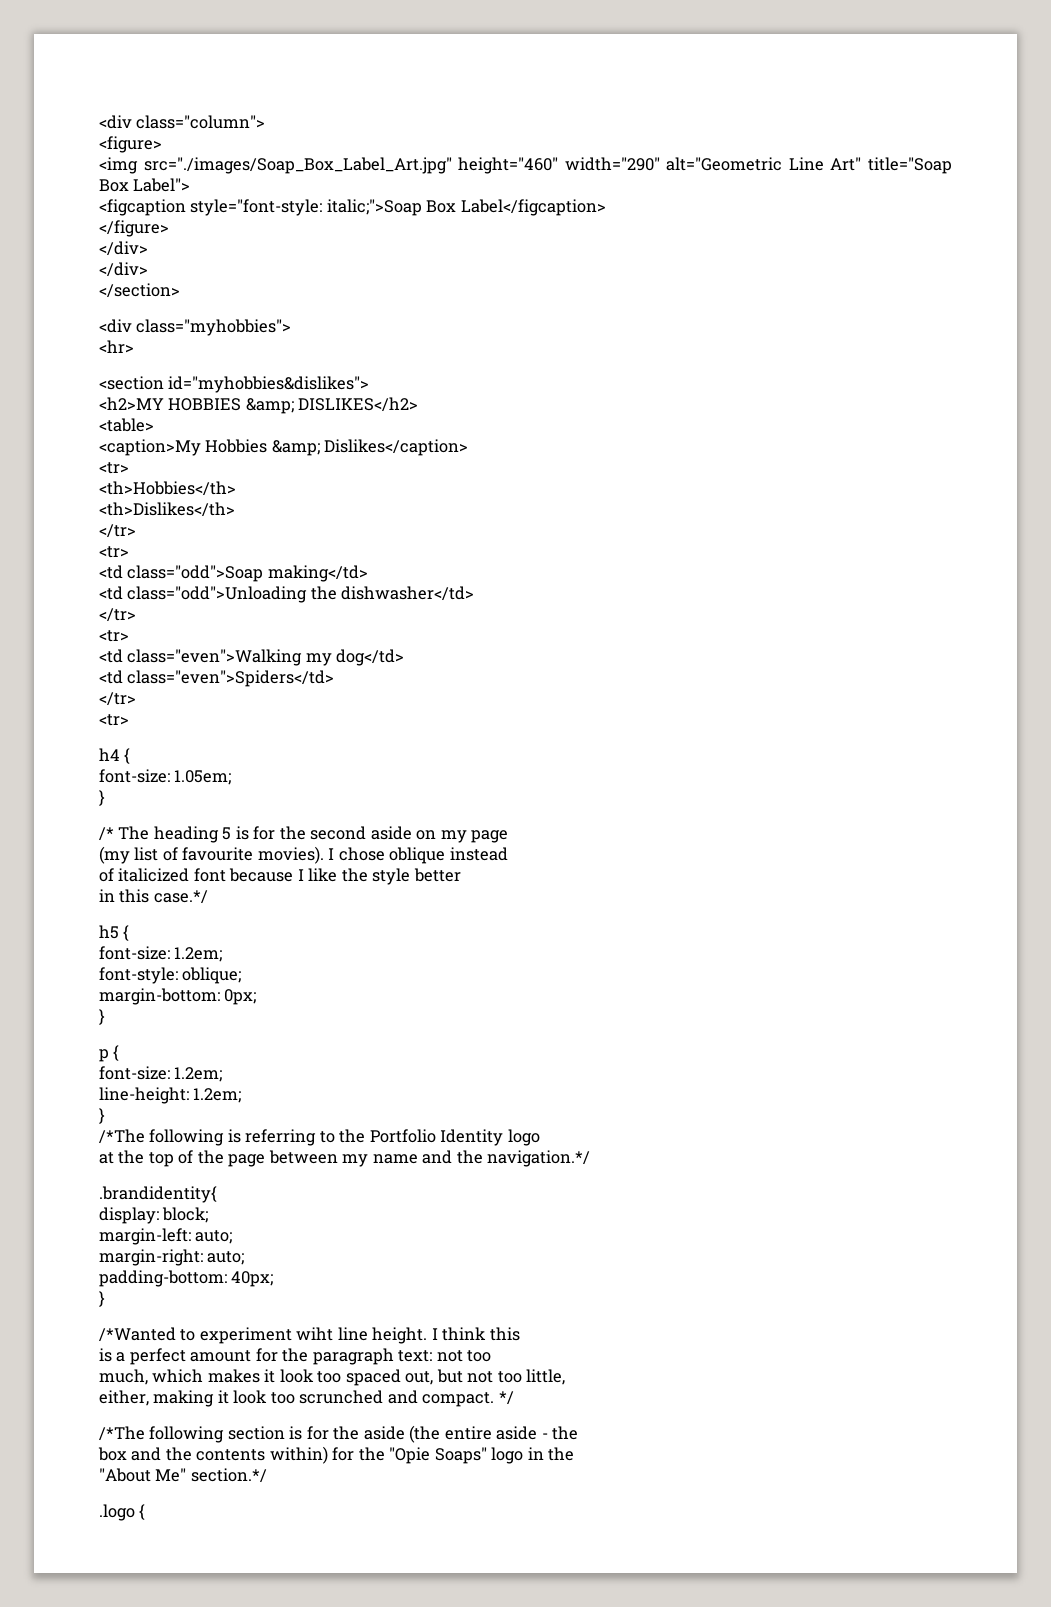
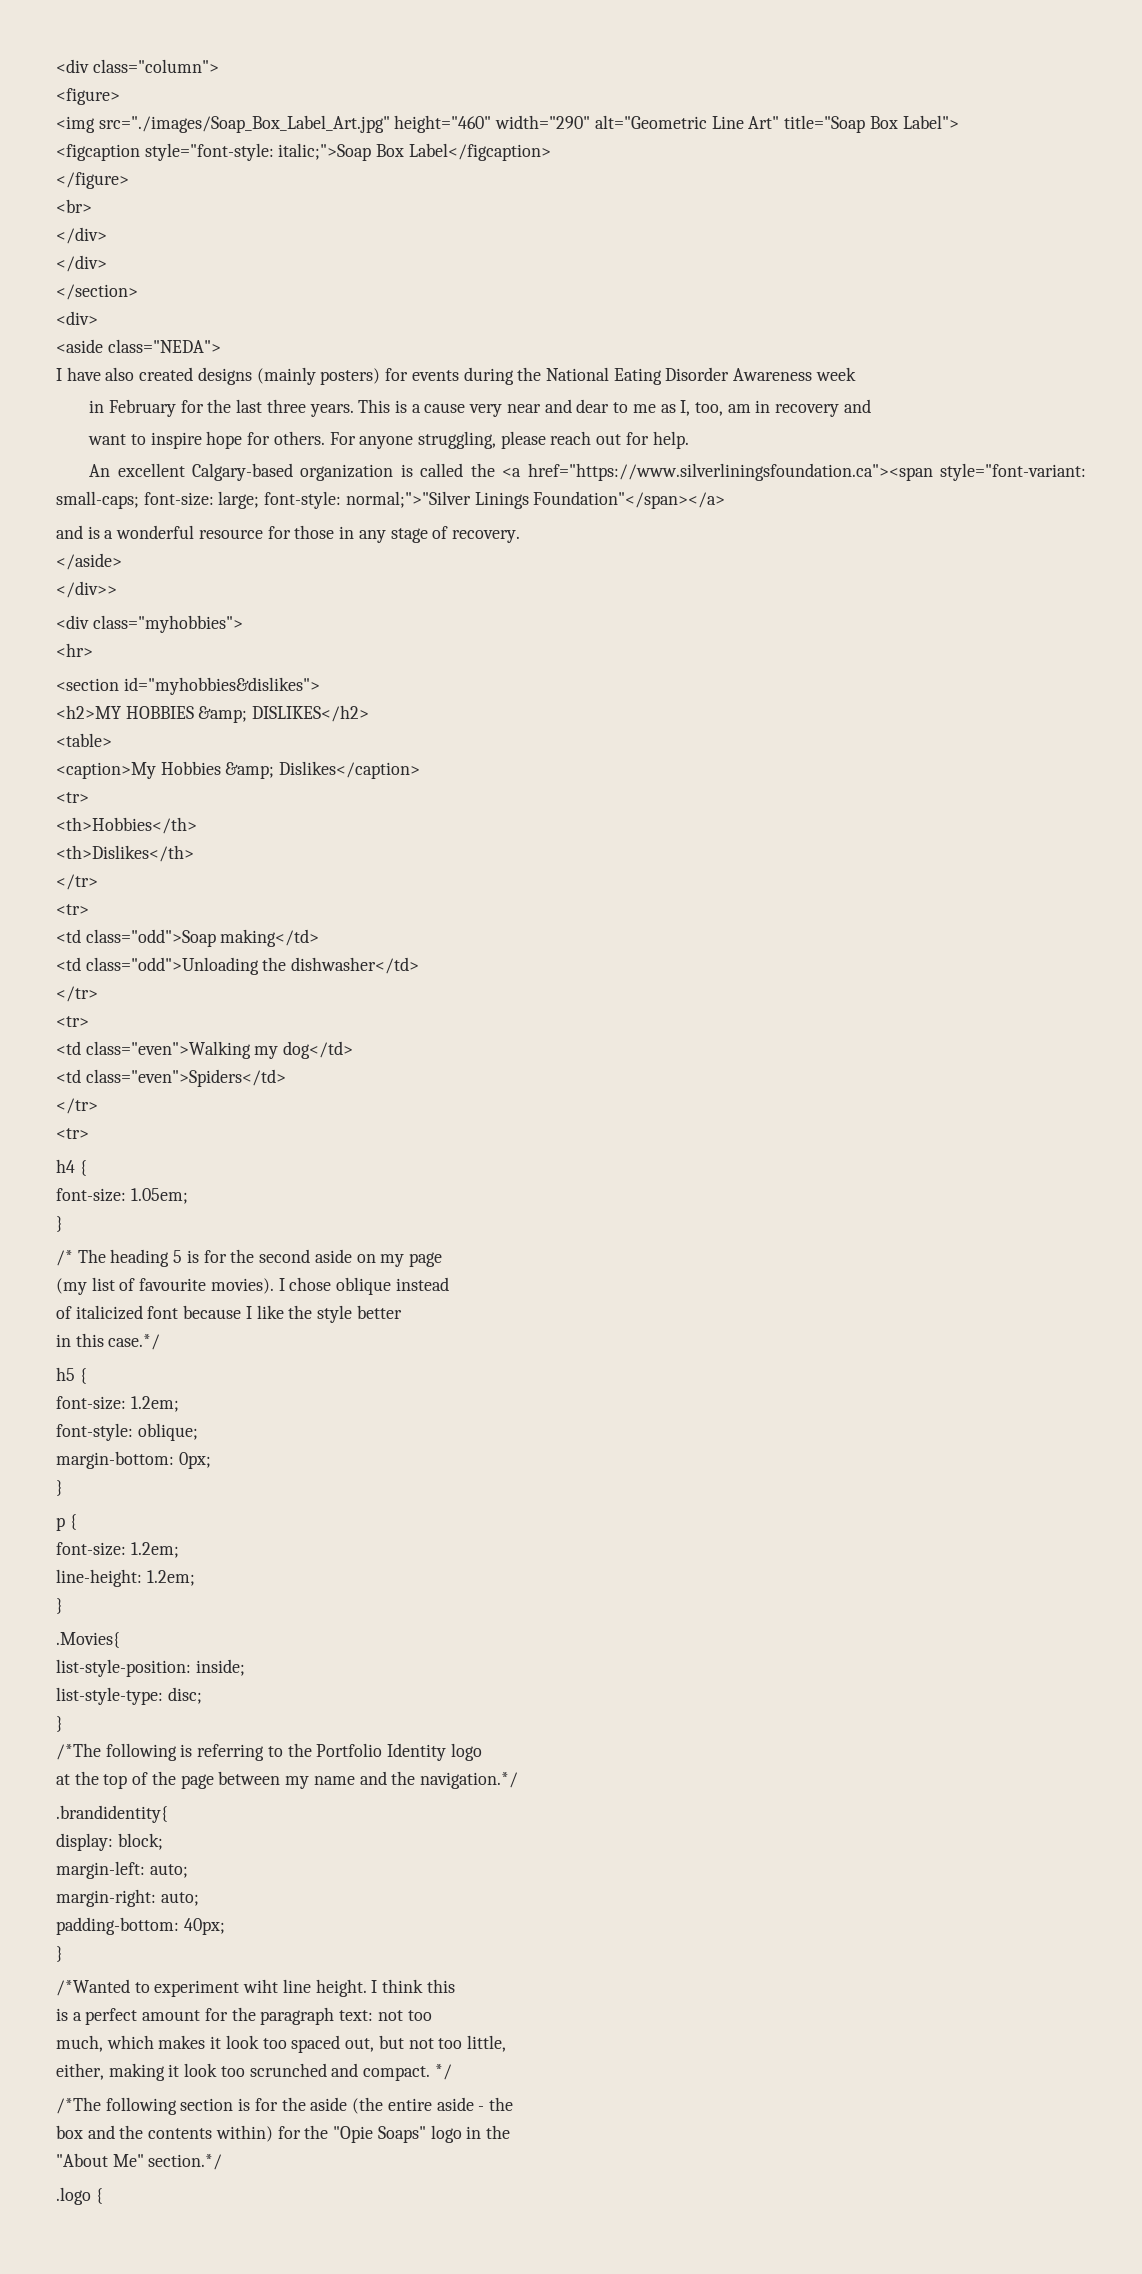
(169, 228) none -> [56,199,92,213] // <br>
(180, 290) none -> [56,311,98,325] [56,339,221,353] [56,367,856,385] [89,399,871,417] [88,431,689,449] [89,463,1086,481] [56,491,726,509] [56,525,520,543] [56,553,122,570] [56,581,117,598] // <div> // <aside class="NEDA"> // I have also created designs (mainly posters) for events during the National Eating Disorder Awareness week // in February for the last three years. This is a cause very near and dear to me as I, too, am in recovery and // want to inspire hope for others. For anyone struggling, please reach out for help. // An excellent Calgary-based organization is called the <a href="https://www.silverliningsfoundation.ca"><span style="font-variant: small-caps; font-size: large; font-style: normal;">"Silver Linings Foundation"</span></a> // and is a wonderful resource for those in any stage of recovery. // </aside> // </div>>
(105, 1116) none -> [56,1632,120,1648] [56,1659,245,1677] [56,1687,202,1705] [56,1716,63,1732] // .Movies{ // list-style-position: inside; // list-style-type: disc; // }

